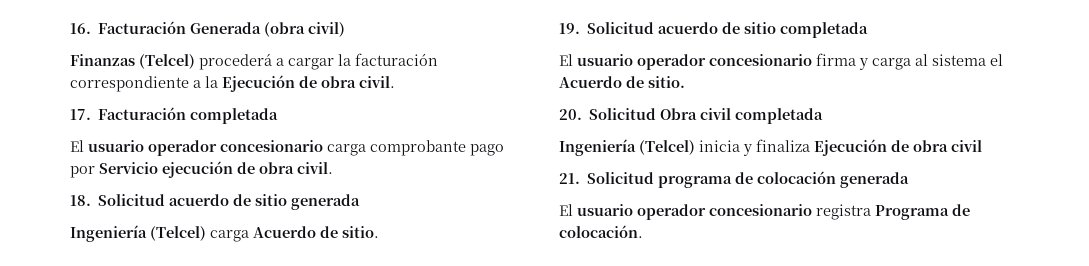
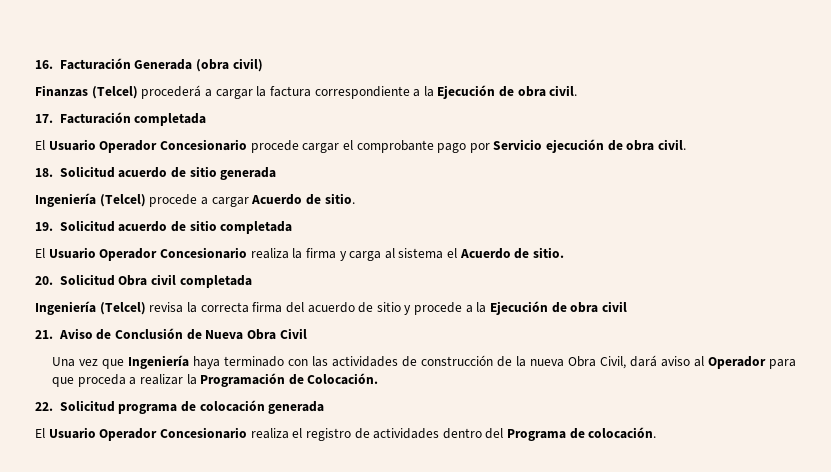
[355,53,438,66] facturación -> [269,86,311,97] factura
[88,140,366,156] usuario operador concesionario carga -> [48,139,353,153] Usuario Operador Concesionario procede cargar el
[210,230,249,242] carga -> [149,194,249,207] procede a cargar
[577,54,812,70] usuario operador concesionario -> [48,247,303,261] Usuario Operador Concesionario realiza la
[699,139,982,156] [559,173,580,184] inicia y finaliza Ejecución de obra civil // 21. -> [149,301,627,315] [35,328,307,340] [51,355,796,369] [51,373,379,387] [35,402,53,411] revisa la correcta firma del acuerdo de sitio y procede a la Ejecución de obra civil // 21. Aviso de Conclusión de Nueva Obra Civil // Una vez que Ingeniería haya terminado con las actividades de construcción de la nueva Obra Civil, dará aviso al Operador para que proceda a realizar la Programación de Colocación. // 22.
[577,204,871,220] usuario operador concesionario registra -> [48,427,504,441] Usuario Operador Concesionario realiza el registro de actividades dentro del

